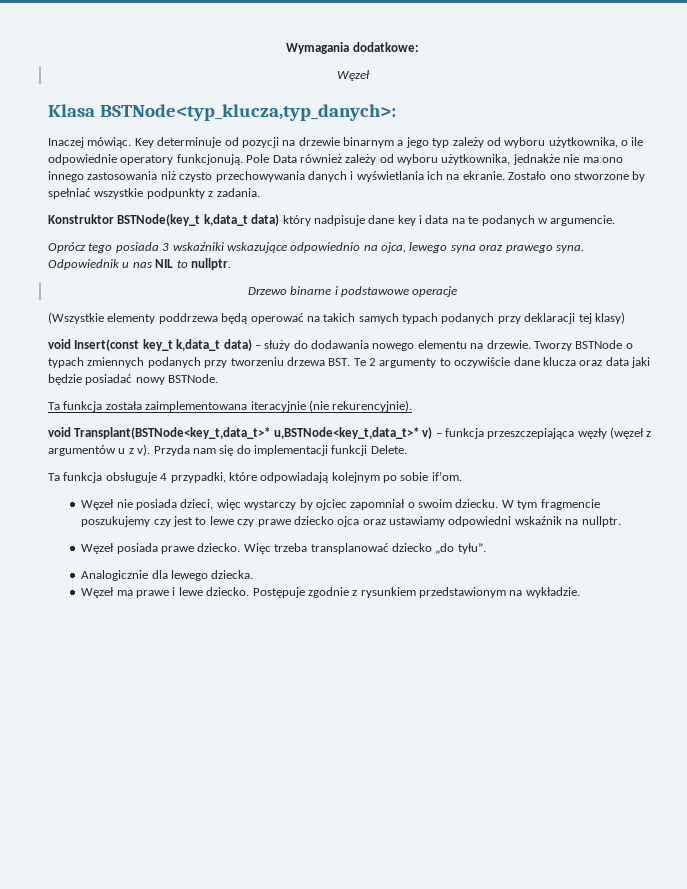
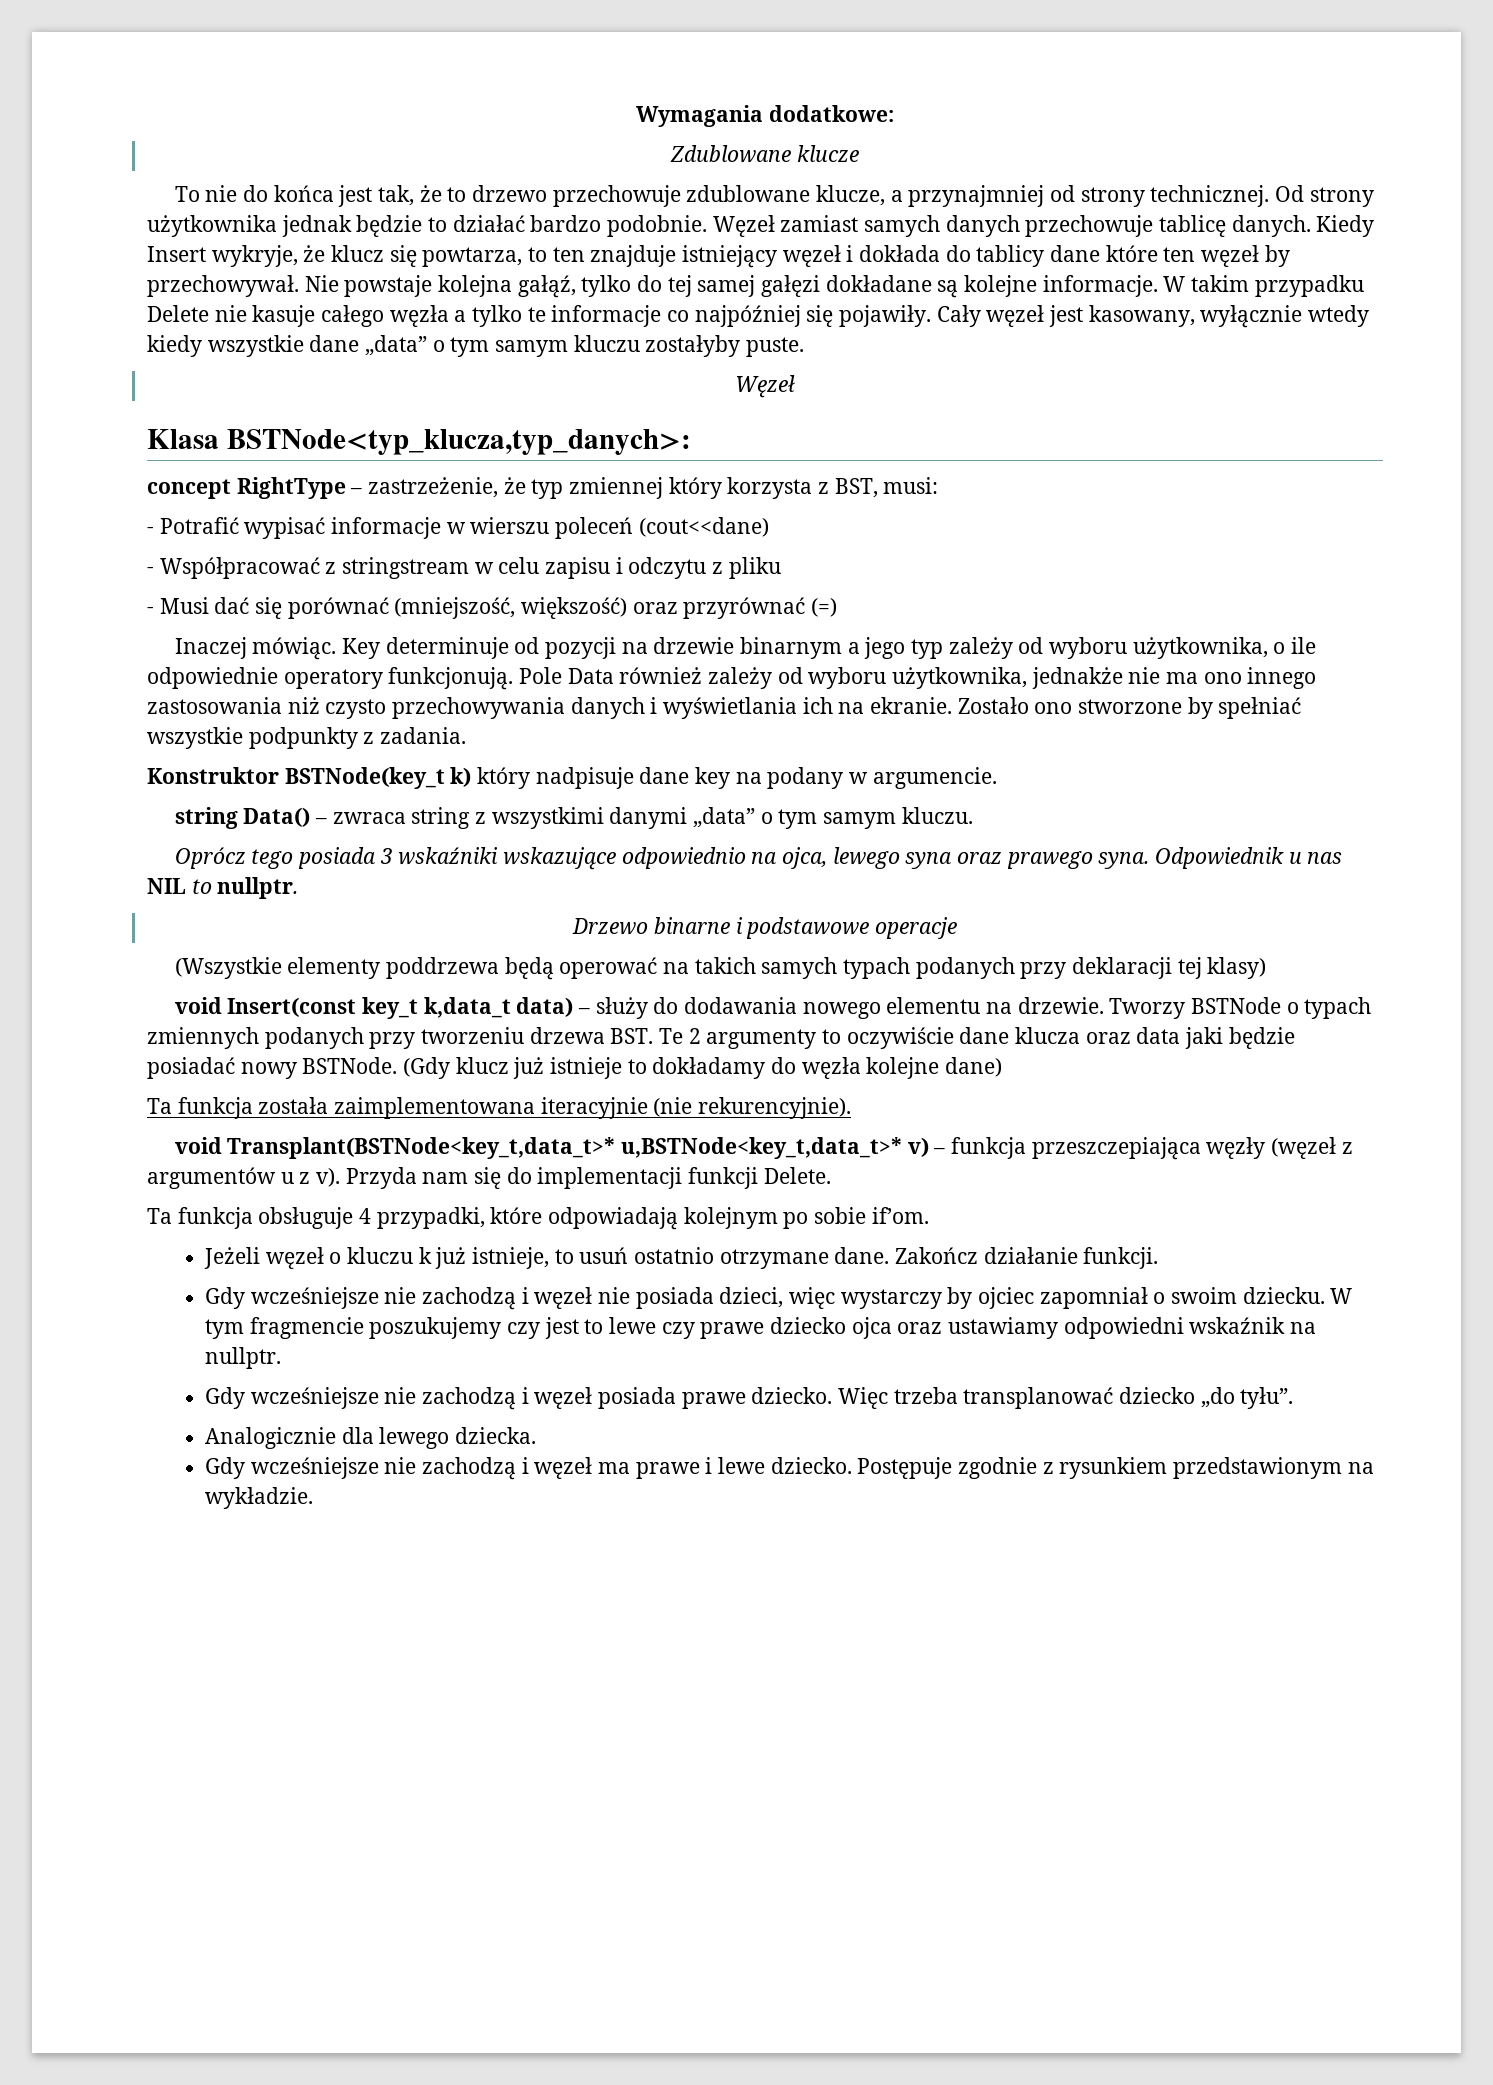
[336,70,370,81] [48,104,396,121] Węzeł // Klasa BSTNode<typ_klucza,typ_danych>: -> [670,145,859,163] [174,185,1374,207] [147,215,1375,237] [147,245,1290,268] [147,275,1364,298] [147,305,1370,328] [147,335,805,357] [735,375,795,398] [147,429,691,455] [147,477,939,499] [147,517,769,539] [147,557,781,579] [147,597,838,619] Zdublowane klucze // To nie do końca jest tak, że to drzewo przechowuje zdublowane klucze, a przynajmniej od strony technicznej. Od strony użytkownika jednak będzie to działać bardzo podobnie. Węzeł zamiast samych danych przechowuje tablicę danych. Kiedy Insert wykryje, że klucz się powtarza, to ten znajduje istniejący węzeł i dokłada do tablicy dane które ten węzeł by przechowywał. Nie powstaje kolejna gałąź, tylko do tej samej gałęzi dokładane są kolejne informacje. W takim przypadku Delete nie kasuje całego węzła a tylko te informacje co najpóźniej się pojawiły. Cały węzeł jest kasowany, wyłącznie wtedy kiedy wszystkie dane „data” o tym samym kluczu zostałyby puste. // Węzeł // Klasa BSTNode<typ_klucza,typ_danych>: // concept RightType – zastrzeżenie, że typ zmiennej który korzysta z BST, musi: // - Potrafić wypisać informacje w wierszu poleceń (cout<<dane) // - Współpracować z stringstream w celu zapisu i odczytu z pliku // - Musi dać się porównać (mniejszość, większość) oraz przyrównać (=)
[203,214,280,226] k,data_t data) -> [450,767,472,787] k)
[419,215,616,226] i data na te podanych w argumencie. -> [735,767,997,789] [174,807,973,829] na podany w argumencie. // string Data() – zwraca string z wszystkimi danymi „data” o tym samym kluczu.
(219, 378) none -> [403,1057,1003,1079] (Gdy klucz już istnieje to dokładamy do węzła kolejne dane)
[81,499,115,510] Węzeł -> [204,1247,1159,1269] [205,1287,593,1310] Jeżeli węzeł o kluczu k już istnieje, to usuń ostatnio otrzymane dane. Zakończ działanie funkcji. // Gdy wcześniejsze nie zachodzą i węzeł
[81,543,115,554] Węzeł -> [205,1387,593,1410] Gdy wcześniejsze nie zachodzą i węzeł
[81,587,115,598] Węzeł -> [205,1457,593,1480] Gdy wcześniejsze nie zachodzą i węzeł

